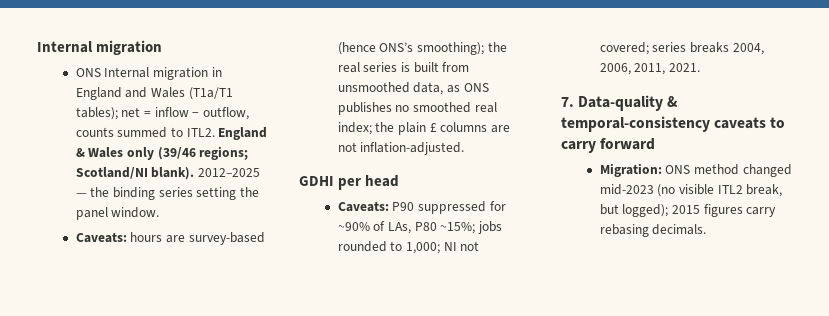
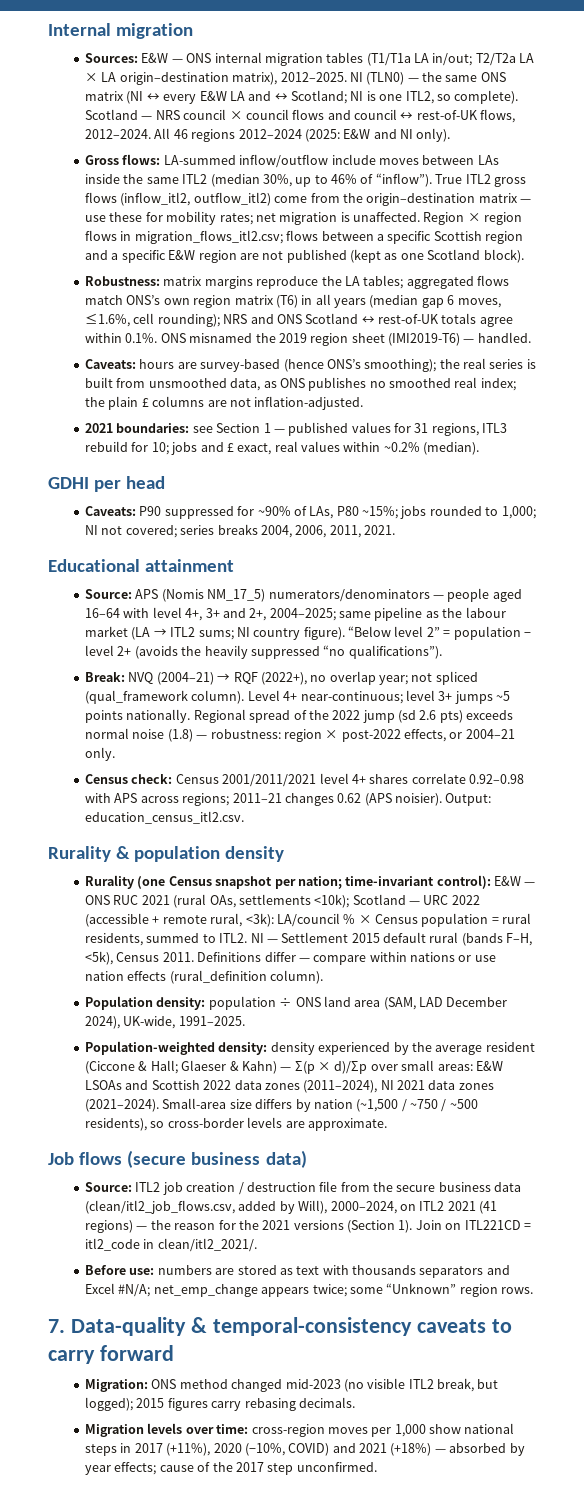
[75,67,222,80] [75,87,233,100] [75,107,249,120] [75,127,268,140] [75,146,249,160] [75,167,260,180] [75,187,259,200] [75,207,160,220] ONS Internal migration in England and Wales (T1a/T1 tables); net = inflow − outflow, counts summed to ITL2. England & Wales only (39/46 regions; Scotland/NI blank). 2012–2025 — the binding series setting the panel window. -> [85,52,535,66] [85,72,506,85] [85,90,519,104] [85,109,516,123] [85,128,451,142] [85,154,499,168] [85,173,526,187] [85,192,532,206] [85,211,523,225] [85,230,524,244] [85,249,524,263] [85,275,510,289] [85,294,501,308] [85,313,513,327] [85,332,531,346] Sources: E&W — ONS internal migration tables (T1/T1a LA in/out; T2/T2a LA × LA origin–destination matrix), 2012–2025. NI (TLN0) — the same ONS matrix (NI ↔ every E&W LA and ↔ Scotland; NI is one ITL2, so complete). Scotland — NRS council × council flows and council ↔ rest-of-UK flows, 2012–2024. All 46 regions 2012–2024 (2025: E&W and NI only). // Gross flows: LA-summed inflow/outflow include moves between LAs inside the same ITL2 (median 30%, up to 46% of “inflow”). True ITL2 gross flows (inflow_itl2, outflow_itl2) come from the origin–destination matrix — use these for mobility rates; net migration is unaffected. Region × region flows in migration_flows_itl2.csv; flows between a specific Scottish region and a specific E&W region are not published (kept as one Scotland block). // Robustness: matrix margins reproduce the LA tables; aggregated flows match ONS’s own region matrix (T6) in all years (median gap 6 moves, ≤1.6%, cell rounding); NRS and ONS Scotland ↔ rest-of-UK totals agree within 0.1%. ONS misnamed the 2019 region sheet (IMI2019-T6) — handled.
(465, 148) none -> [85,422,508,436] [85,441,480,455] // 2021 boundaries: see Section 1 — published values for 31 regions, ITL3 rebuild for 10; jobs and £ exact, real values within ~0.2% (median).
(700, 67) none -> [48,559,235,572] [85,588,522,602] [85,607,506,621] [85,626,531,640] [85,645,442,659] [85,671,478,685] [85,690,511,704] [85,709,514,723] [85,728,515,742] [85,747,116,761] [85,773,525,787] [85,793,492,806] [85,811,245,824] [48,846,285,862] [85,875,536,889] [85,894,480,908] [85,913,532,927] [85,932,533,946] [85,951,496,965] [85,970,324,984] [85,996,508,1010] [85,1016,245,1029] [85,1041,535,1055] [85,1060,503,1074] [85,1080,494,1093] [85,1098,478,1112] [85,1117,387,1131] [48,1150,307,1168] [85,1181,522,1195] [85,1200,498,1214] [85,1220,531,1233] [85,1238,257,1252] [85,1265,510,1278] [85,1283,534,1297] // Educational attainment // Source: APS (Nomis NM_17_5) numerators/denominators — people aged 16–64 with level 4+, 3+ and 2+, 2004–2025; same pipeline as the labour market (LA → ITL2 sums; NI country figure). “Below level 2” = population − level 2+ (avoids the heavily suppressed “no qualifications”). // Break: NVQ (2004–21) → RQF (2022+), no overlap year; not spliced (qual_framework column). Level 4+ near-continuous; level 3+ jumps ~5 points nationally. Regional spread of the 2022 jump (sd 2.6 pts) exceeds normal noise (1.8) — robustness: region × post-2022 effects, or 2004–21 only. // Census check: Census 2001/2011/2021 level 4+ shares correlate 0.92–0.98 with APS across regions; 2011–21 changes 0.62 (APS noisier). Output: education_census_itl2.csv. // Rurality & population density // Rurality (one Census snapshot per nation; time-invariant control): E&W — ONS RUC 2021 (rural OAs, settlements <10k); Scotland — URC 2022 (accessible + remote rural, <3k): LA/council % × Census population = rural residents, summed to ITL2. NI — Settlement 2015 default rural (bands F–H, <5k), Census 2011. Definitions differ — compare within nations or use nation effects (rural_definition column). // Population density: population ÷ ONS land area (SAM, LAD December 2024), UK-wide, 1991–2025. // Population-weighted density: density experienced by the average resident (Ciccone & Hall; Glaeser & Kahn) — Σ(p × d)/Σp over small areas: E&W LSOAs and Scottish 2022 data zones (2011–2024), NI 2021 data zones (2021–2024). Small-area size differs by nation (~1,500 / ~750 / ~500 residents), so cross-border levels are approximate. // Job flows (secure business data) // Source: ITL2 job creation / destruction file from the secure business data (clean/itl2_job_flows.csv, added by Will), 2000–2024, on ITL2 2021 (41 regions) — the reason for the 2021 versions (Section 1). Join on ITL221CD = itl2_code in clean/itl2_2021/. // Before use: numbers are stored as text with thousands separators and Excel #N/A; net_emp_change appears twice; some “Unknown” region rows.
(707, 229) none -> [85,1423,515,1437] [85,1443,525,1456] [85,1462,377,1475] // Migration levels over time: cross-region moves per 1,000 show national steps in 2017 (+11%), 2020 (−10%, COVID) and 2021 (+18%) — absorbed by year effects; cause of the 2017 step unconfirmed.

